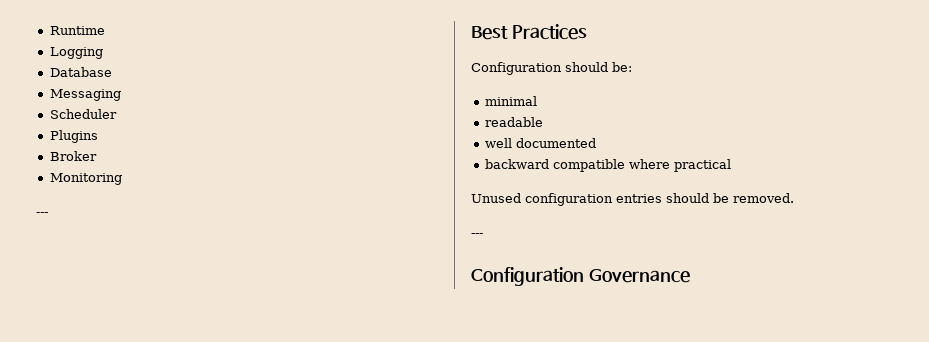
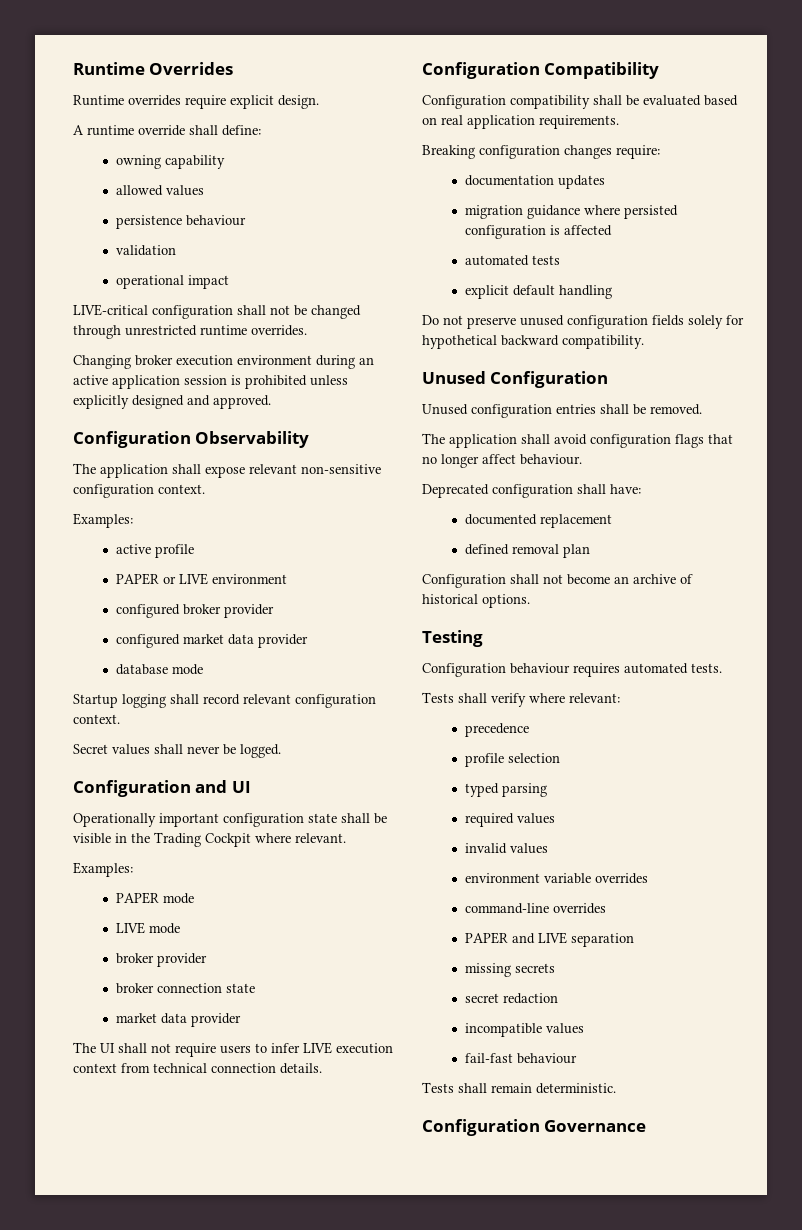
[49,26,105,35] [49,47,103,59] [49,67,112,77] [49,89,121,101] [49,109,117,119] [49,130,98,143] [49,151,97,161] [49,173,122,185] [36,212,48,216] [471,24,587,40] [471,62,632,75] [484,96,537,106] [484,117,543,127] [484,138,596,148] [484,159,731,172] Runtime // Logging // Database // Messaging // Scheduler // Plugins // Broker // Monitoring // --- // Best Practices // Configuration should be: // minimal // readable // well documented // backward compatible where practical -> [73,62,234,75] [73,95,319,109] [73,125,261,136] [115,155,225,169] [115,185,204,196] [115,215,246,229] [115,245,176,256] [115,275,229,289] [73,304,361,319] [73,325,307,339] [73,355,374,369] [73,375,348,389] [73,395,271,409] [73,431,310,448] [73,463,381,478] [73,484,205,498] [73,513,133,528] [115,544,194,558] [115,573,287,585] [115,604,274,618] [115,634,308,648] [115,664,203,675] [73,694,376,708] [73,714,120,724] [73,744,281,758] [73,780,251,797] [73,813,387,827] [73,832,346,847] [73,862,133,877] [115,892,194,904] [115,922,180,934] [115,953,207,967] [115,983,255,994] [115,1013,241,1027] [73,1042,393,1057] [73,1063,322,1074] [422,62,660,79] [422,95,738,109] [422,115,619,129] [422,145,660,159] [464,175,605,189] [464,205,678,219] [464,225,612,239] [464,255,560,266] [464,285,612,299] [422,315,744,329] [422,335,644,349] [422,371,609,388] Runtime Overrides // Runtime overrides require explicit design. // A runtime override shall define: // owning capability // allowed values // persistence behaviour // validation // operational impact // LIVE-critical configuration shall not be changed through unrestricted runtime overrides. // Changing broker execution environment during an active application session is prohibited unless explicitly designed and approved. // Configuration Observability // The application shall expose relevant non-sensitive configuration context. // Examples: // active profile // PAPER or LIVE environment // configured broker provider // configured market data provider // database mode // Startup logging shall record relevant configuration context. // Secret values shall never be logged. // Configuration and UI // Operationally important configuration state shall be visible in the Trading Cockpit where relevant. // Examples: // PAPER mode // LIVE mode // broker provider // broker connection state // market data provider // The UI shall not require users to infer LIVE execution context from technical connection details. // Configuration Compatibility // Configuration compatibility shall be evaluated based on real application requirements. // Breaking configuration changes require: // documentation updates // migration guidance where persisted configuration is affected // automated tests // explicit default handling // Do not preserve unused configuration fields solely for hypothetical backward compatibility. // Unused Configuration
[666,193,709,203] should -> [600,404,629,414] shall
[471,233,483,237] --- -> [422,433,733,448] [422,454,582,468] [422,484,641,498] [464,514,612,528] [464,544,590,558] [422,574,693,588] [422,594,530,608] [422,630,483,647] [422,663,722,677] [422,692,620,707] [464,723,529,737] [464,753,560,767] [464,783,547,797] [464,813,555,827] [464,843,548,854] [464,873,648,884] [464,903,606,914] [464,932,634,947] [464,963,555,977] [464,993,558,1004] [464,1023,584,1037] [464,1053,577,1064] [422,1082,616,1094] The application shall avoid configuration flags that no longer affect behaviour. // Deprecated configuration shall have: // documented replacement // defined removal plan // Configuration shall not become an archive of historical options. // Testing // Configuration behaviour requires automated tests. // Tests shall verify where relevant: // precedence // profile selection // typed parsing // required values // invalid values // environment variable overrides // command-line overrides // PAPER and LIVE separation // missing secrets // secret redaction // incompatible values // fail-fast behaviour // Tests shall remain deterministic.

